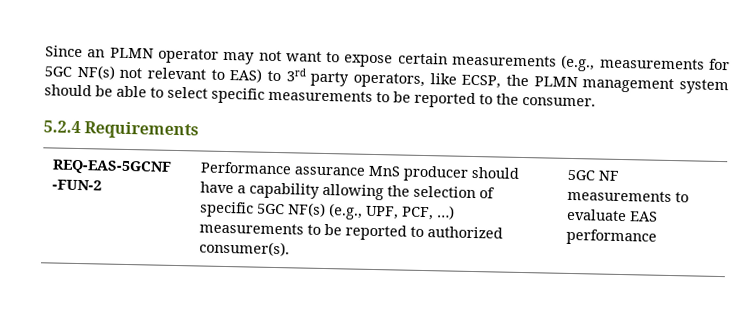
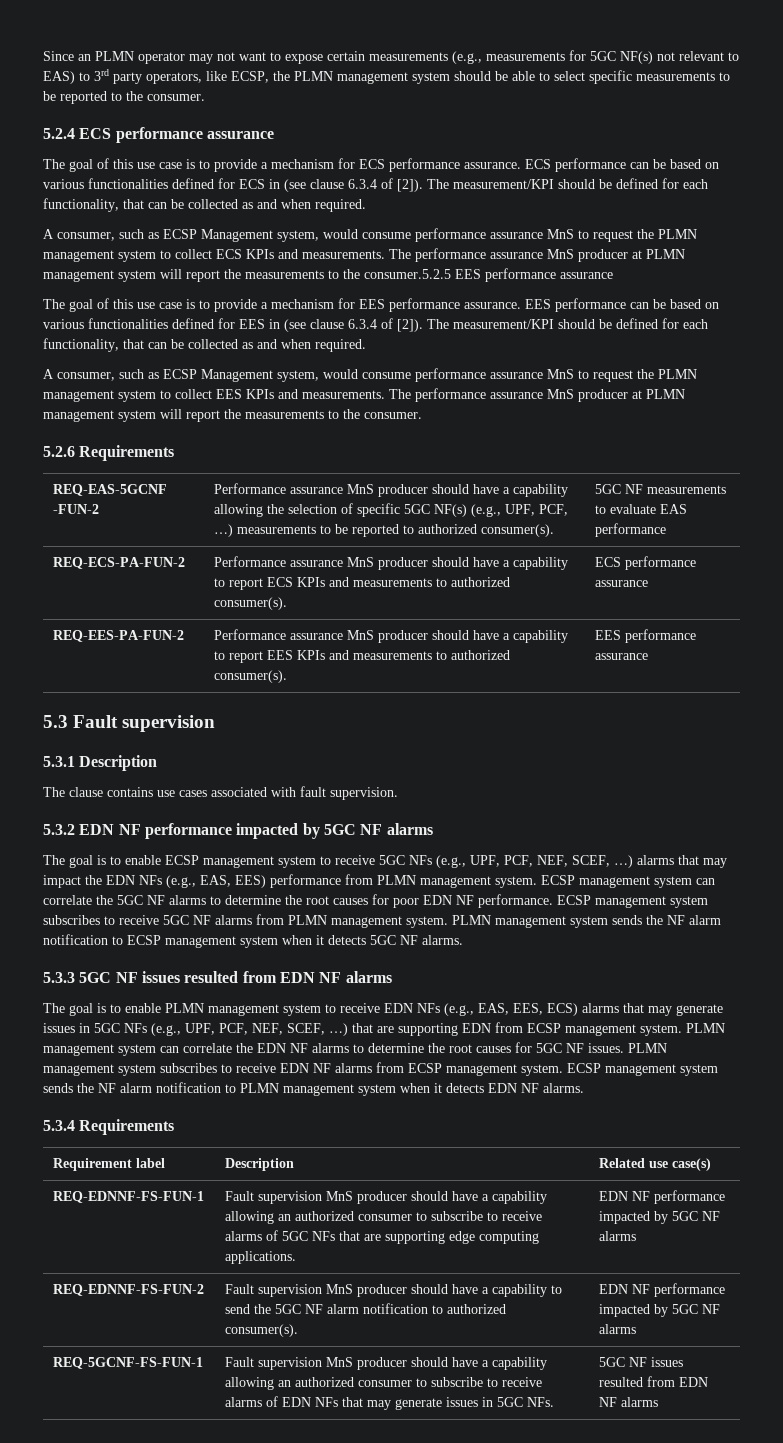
(81, 127) none -> [79,127,274,143] [43,158,719,172] [43,178,708,192] [43,198,366,212] [43,228,697,242] [43,248,685,262] [43,268,613,282] [43,298,719,312] [43,318,708,332] [43,338,366,352] [43,368,697,382] [43,388,685,402] [43,409,422,422] [43,446,75,457] ECS performance assurance // The goal of this use case is to provide a mechanism for ECS performance assurance. ECS performance can be based on various functionalities defined for ECS in (see clause 6.3.4 of [2]). The measurement/KPI should be defined for each functionality, that can be collected as and when required. // A consumer, such as ECSP Management system, would consume performance assurance MnS to request the PLMN management system to collect ECS KPIs and measurements. The performance assurance MnS producer at PLMN management system will report the measurements to the consumer.5.2.5 EES performance assurance // The goal of this use case is to provide a mechanism for EES performance assurance. EES performance can be based on various functionalities defined for EES in (see clause 6.3.4 of [2]). The measurement/KPI should be defined for each functionality, that can be collected as and when required. // A consumer, such as ECSP Management system, would consume performance assurance MnS to request the PLMN management system to collect EES KPIs and measurements. The performance assurance MnS producer at PLMN management system will report the measurements to the consumer. // 5.2.6
(658, 237) none -> [53,557,186,569] [214,556,569,570] [214,577,511,590] [214,597,288,610] [595,556,697,570] [595,580,649,587] [53,630,185,642] [214,629,569,643] [214,650,511,663] [214,670,288,683] [595,629,697,643] [595,653,649,660] [43,715,216,732] [43,755,158,771] [43,786,398,800] [43,823,433,839] [43,855,727,868] [43,874,715,888] [43,894,708,908] [43,914,721,928] [43,934,463,948] [43,971,392,983] [43,1003,723,1016] [43,1022,725,1036] [43,1042,667,1056] [43,1062,718,1076] [43,1082,584,1096] [43,1119,175,1135] [53,1158,166,1171] [225,1158,295,1171] [599,1158,712,1171] [53,1191,205,1203] [225,1191,548,1204] [225,1211,543,1224] [225,1230,540,1244] [225,1251,297,1264] [599,1190,726,1204] [599,1211,721,1224] [599,1231,637,1241] [53,1284,205,1296] [225,1284,563,1297] [225,1303,507,1314] [225,1324,299,1337] [599,1283,726,1297] [599,1304,721,1317] [599,1324,637,1334] [53,1357,204,1369] [225,1357,548,1370] [225,1377,543,1390] [225,1396,555,1410] [599,1357,684,1367] [599,1376,709,1387] [599,1397,659,1407] // REQ-ECS-PA-FUN-2 | Performance assurance MnS producer should have a capability to report ECS KPIs and measurements to authorized consumer(s). | ECS performance assurance // REQ-EES-PA-FUN-2 | Performance assurance MnS producer should have a capability to report EES KPIs and measurements to authorized consumer(s). | EES performance assurance // 5.3 Fault supervision // 5.3.1 Description // The clause contains use cases associated with fault supervision. // 5.3.2 EDN NF performance impacted by 5GC NF alarms // The goal is to enable ECSP management system to receive 5GC NFs (e.g., UPF, PCF, NEF, SCEF, …) alarms that may impact the EDN NFs (e.g., EAS, EES) performance from PLMN management system. ECSP management system can correlate the 5GC NF alarms to determine the root causes for poor EDN NF performance. ECSP management system subscribes to receive 5GC NF alarms from PLMN management system. PLMN management system sends the NF alarm notification to ECSP management system when it detects 5GC NF alarms. // 5.3.3 5GC NF issues resulted from EDN NF alarms // The goal is to enable PLMN management system to receive EDN NFs (e.g., EAS, EES, ECS) alarms that may generate issues in 5GC NFs (e.g., UPF, PCF, NEF, SCEF, …) that are supporting EDN from ECSP management system. PLMN management system can correlate the EDN NF alarms to determine the root causes for 5GC NF issues. PLMN management system subscribes to receive EDN NF alarms from ECSP management system. ECSP management system sends the NF alarm notification to PLMN management system when it detects EDN NF alarms. // 5.3.4 Requirements // Requirement label | Description | Related use case(s) // REQ-EDNNF-FS-FUN-1 | Fault supervision MnS producer should have a capability allowing an authorized consumer to subscribe to receive alarms of 5GC NFs that are supporting edge computing applications. | EDN NF performance impacted by 5GC NF alarms // REQ-EDNNF-FS-FUN-2 | Fault supervision MnS producer should have a capability to send the 5GC NF alarm notification to authorized consumer(s). | EDN NF performance impacted by 5GC NF alarms // REQ-5GCNF-FS-FUN-1 | Fault supervision MnS producer should have a capability allowing an authorized consumer to subscribe to receive alarms of EDN NFs that may generate issues in 5GC NFs. | 5GC NF issues resulted from EDN NF alarms

